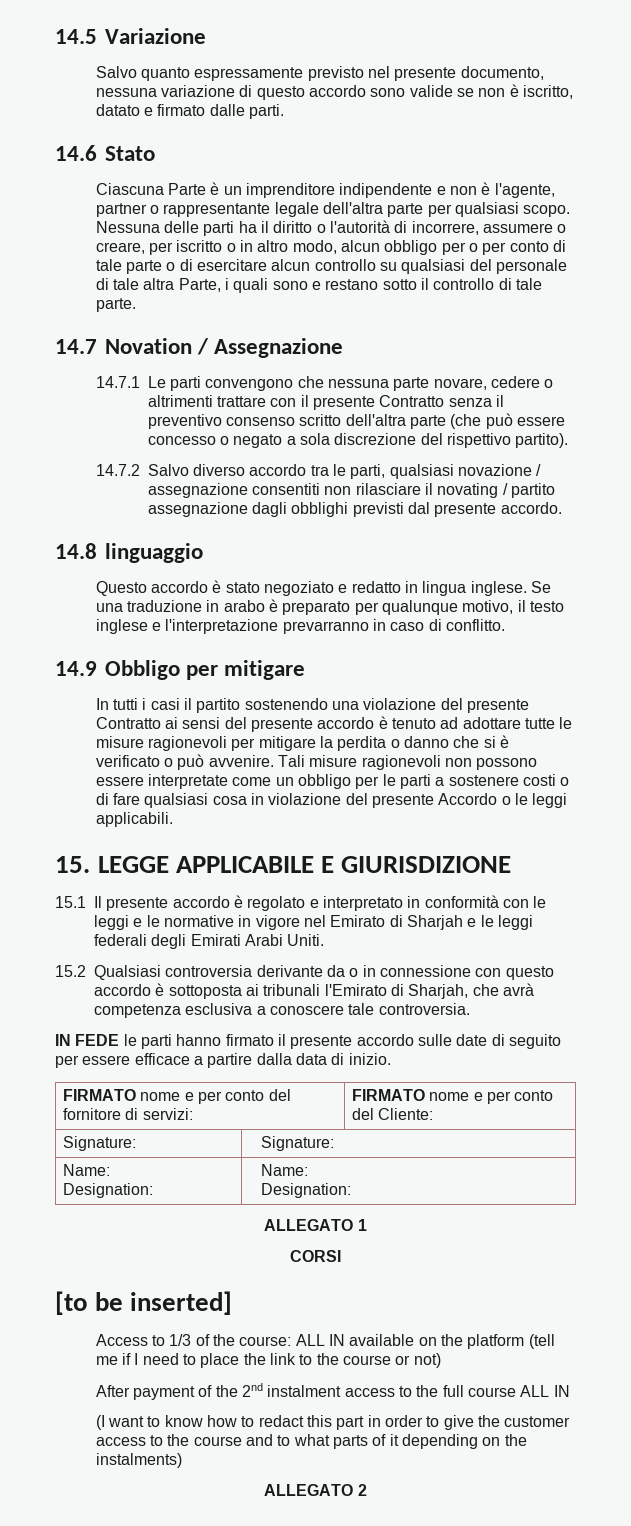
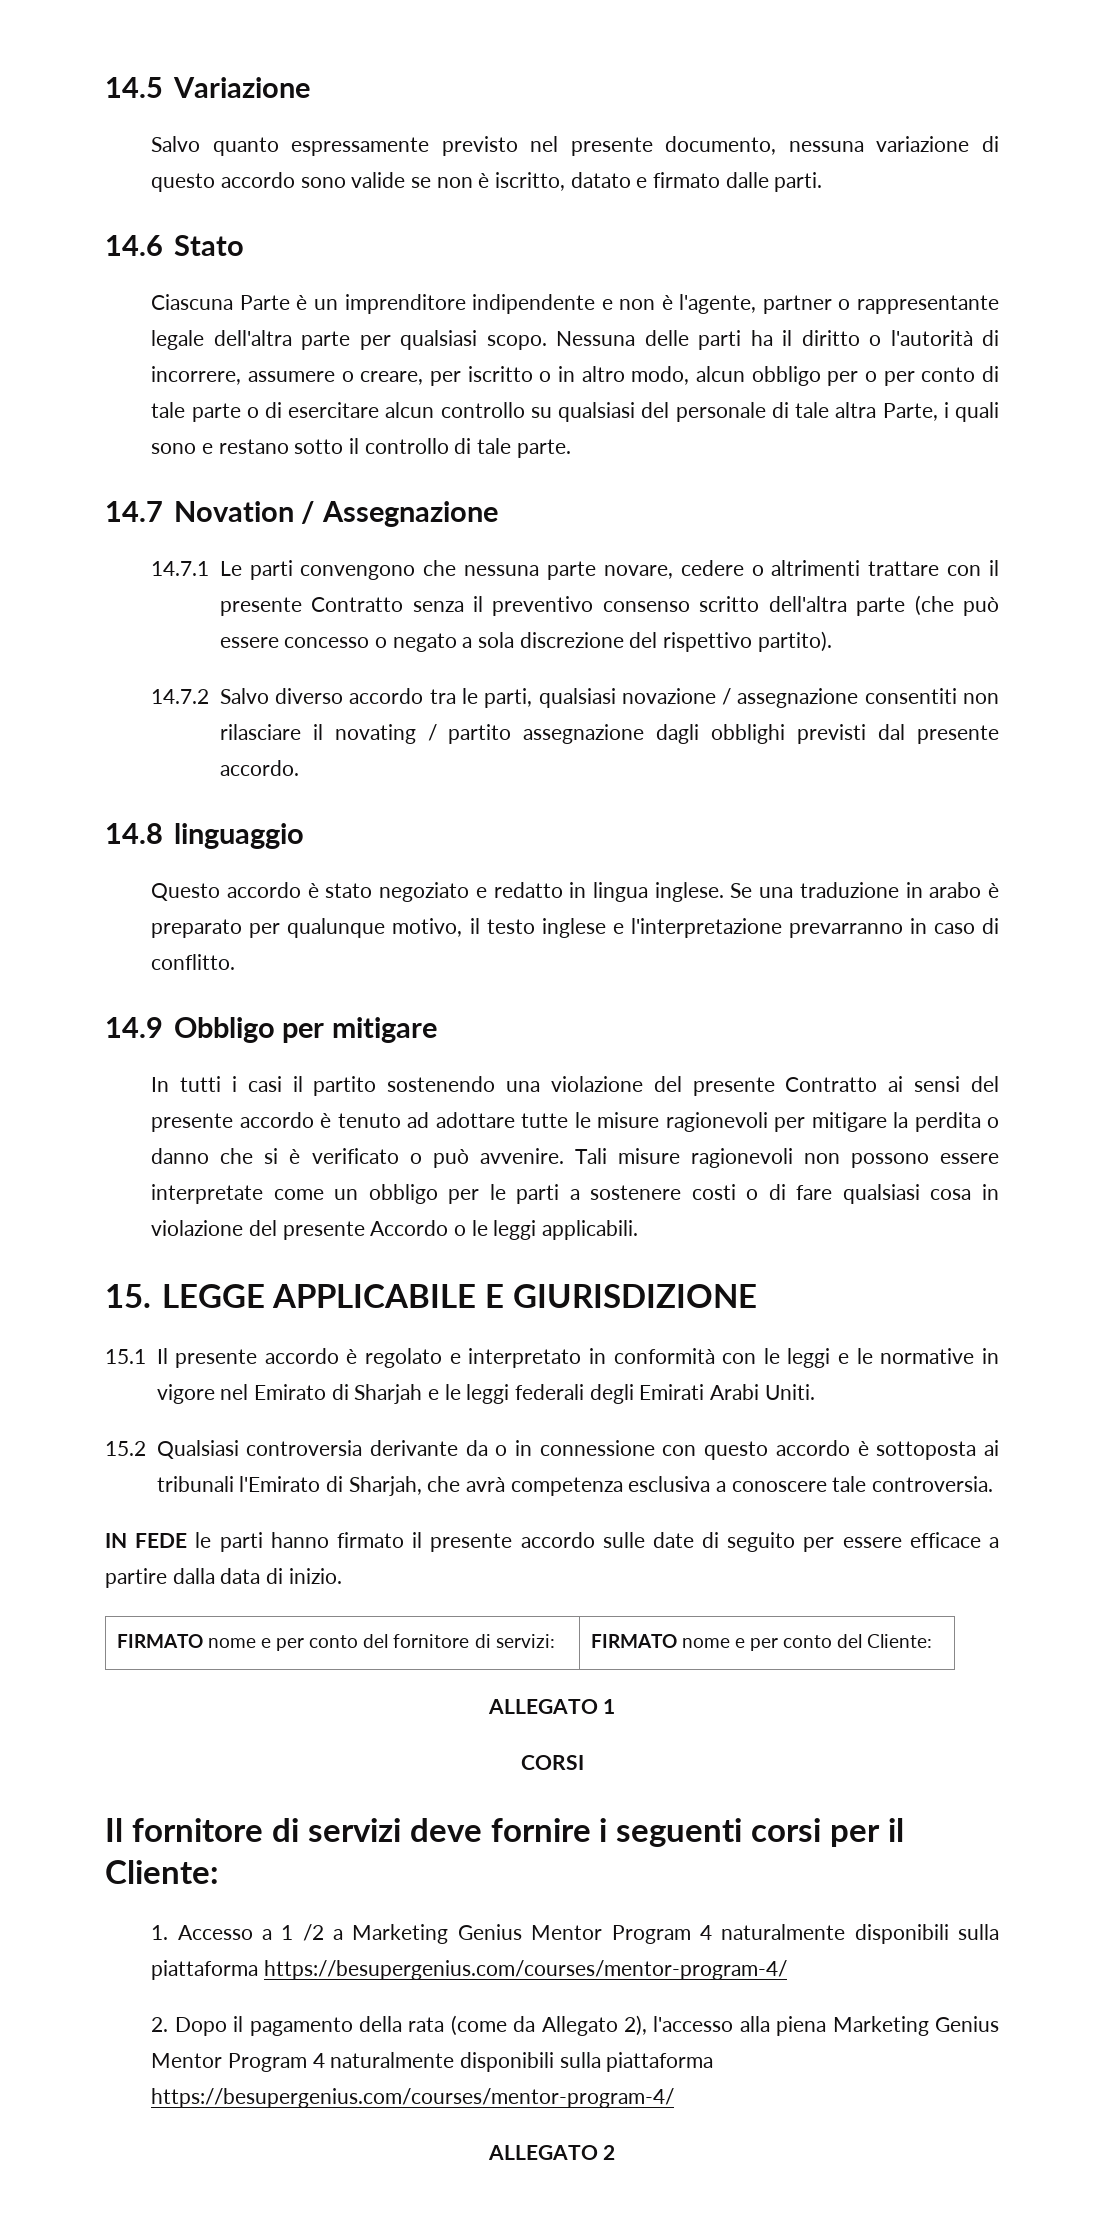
[63,1136,137,1151] [261,1136,335,1151] [63,1164,111,1176] [63,1183,154,1198] [261,1164,309,1176] [261,1183,352,1198] [264,1219,367,1231] [290,1250,341,1262] [55,1291,233,1315] [95,1334,555,1349] [95,1353,441,1368] [95,1383,570,1400] [95,1415,571,1430] [95,1434,527,1449] [95,1453,182,1468] // Signature: | Signature: // Name: // Designation: | Name: // Designation: // ALLEGATO 1 // CORSI // [to be inserted] // Access to 1/3 of the course: ALL IN available on the platform (tell me if I need to place the link to the course or not) // After payment of the 2nd instalment access to the full course ALL IN // (I want to know how to redact this part in order to give the customer access to the course and to what parts of it depending on the instalments) -> [487,1699,616,1714] [520,1755,584,1770] [105,1818,905,1847] [105,1860,219,1884] [151,1924,1000,1944] [151,1960,787,1980] [151,2015,1000,2036] [151,2052,714,2072] [151,2088,675,2108] // ALLEGATO 1 // CORSI // Il fornitore di servizi deve fornire i seguenti corsi per il Cliente: // 1. Accesso a 1 /2 a Marketing Genius Mentor Program 4 naturalmente disponibili sulla piattaforma https://besupergenius.com/courses/mentor-program-4/ // 2. Dopo il pagamento della rata (come da Allegato 2), l'accesso alla piena Marketing Genius Mentor Program 4 naturalmente disponibili sulla piattaforma https://besupergenius.com/courses/mentor-program-4/

